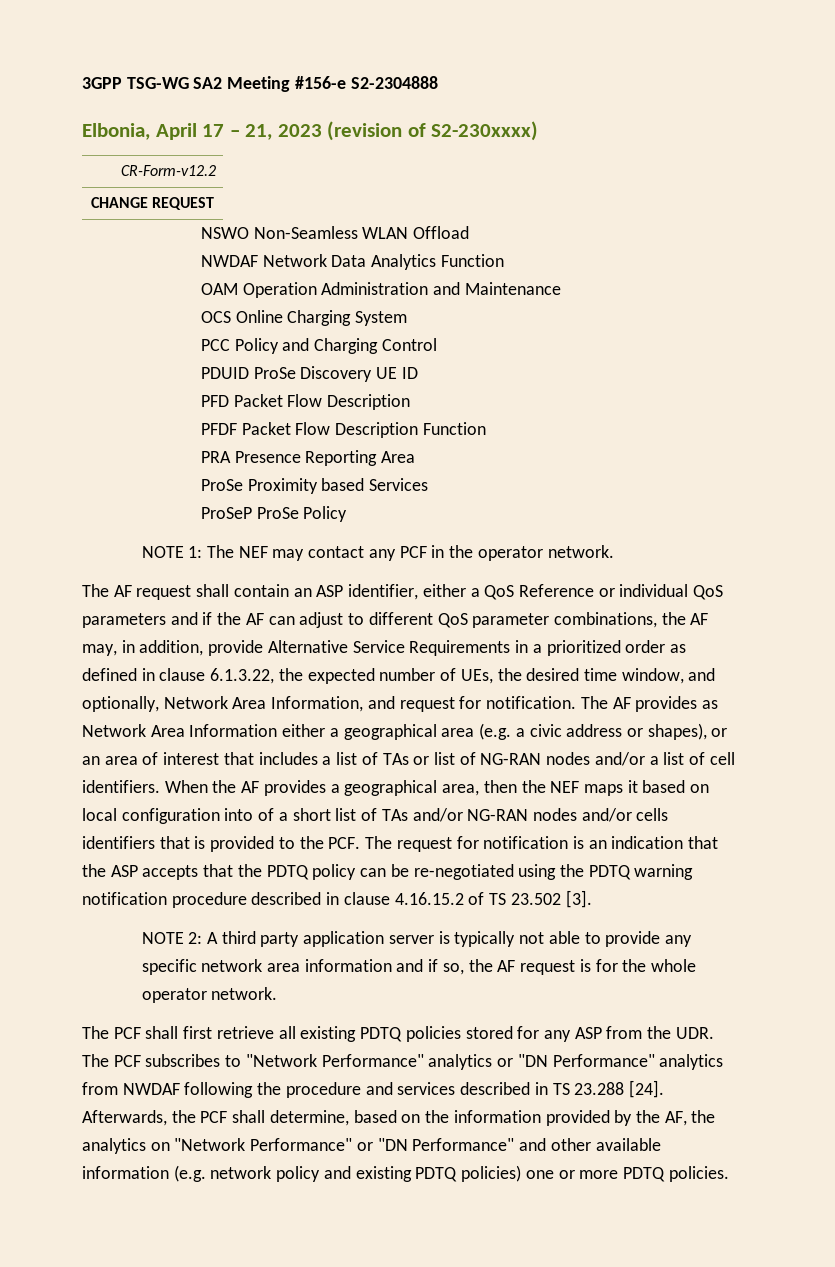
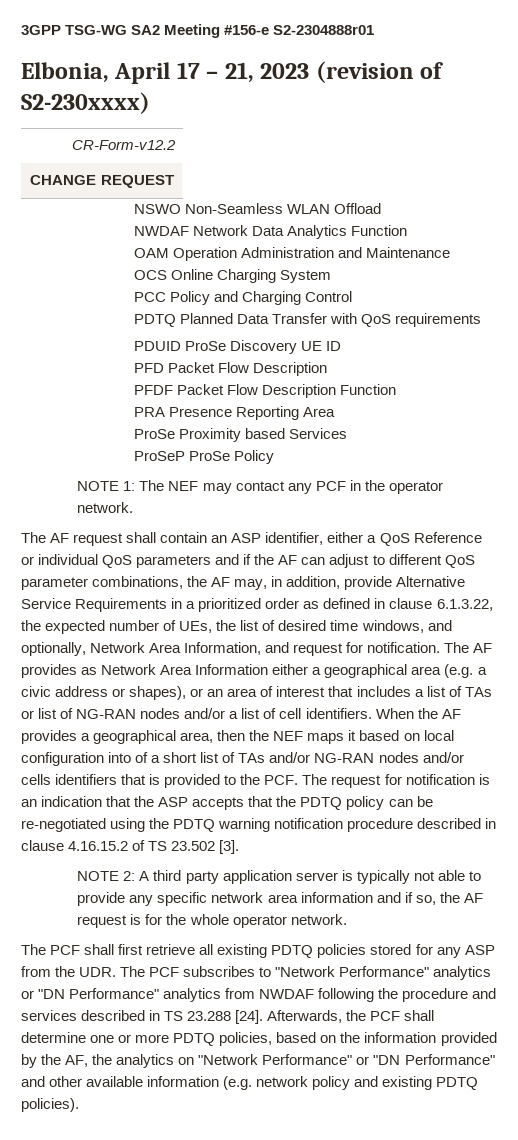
[350,76,438,89] S2-2304888 -> [273,25,375,35] S2-2304888r01
(437, 344) none -> [133,313,481,327] // PDTQ Planned Data Transfer with QoS requirements
(522, 674) none -> [240,620,276,631] list of
[621,668,684,684] window, -> [361,620,424,633] windows,
[269,1110,349,1126] determine, -> [21,1032,273,1046] determine one or more PDTQ policies,
[461,1165,729,1182] policies) one or more PDTQ policies. -> [21,1098,79,1112] policies).

